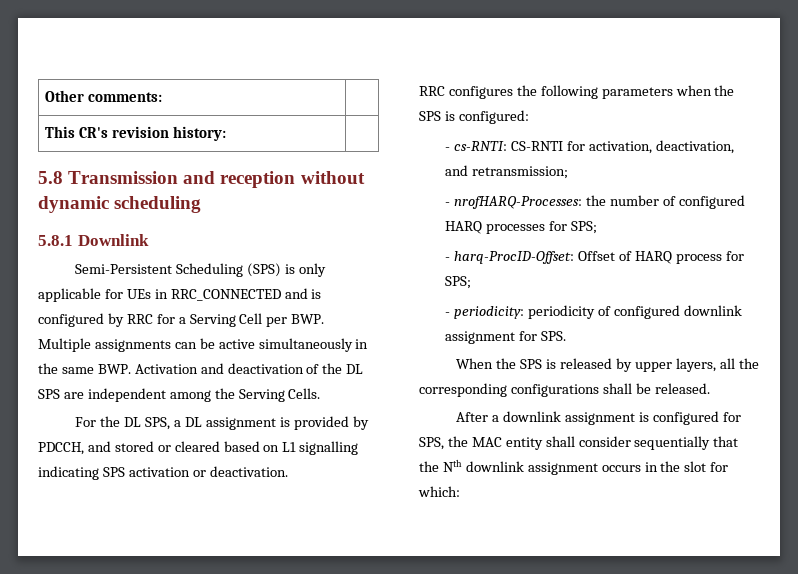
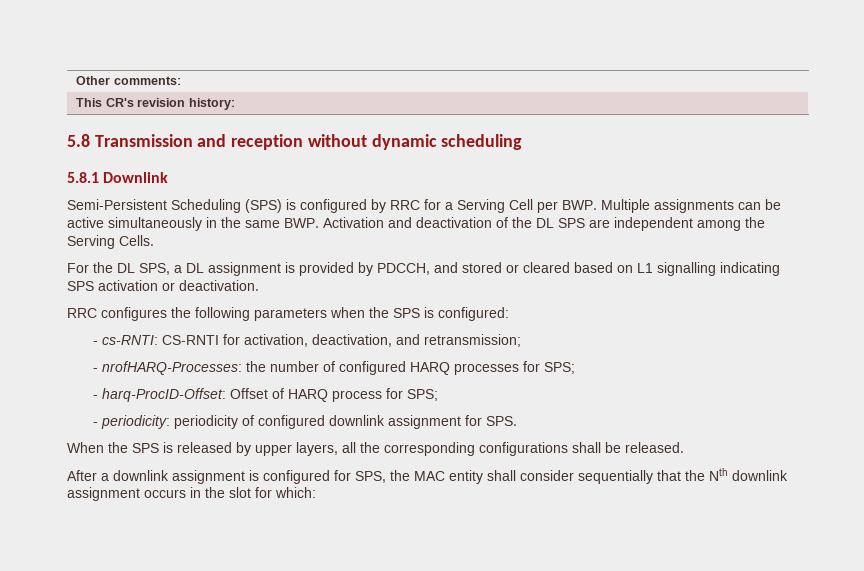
[299,263,327,277] [38,288,322,302] only applicable for UEs in RRC_CONNECTED and is -> (296, 204) none

